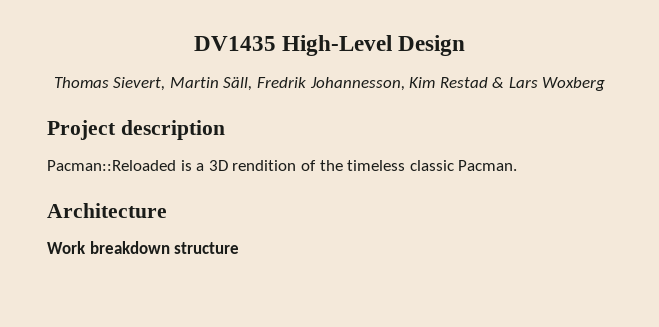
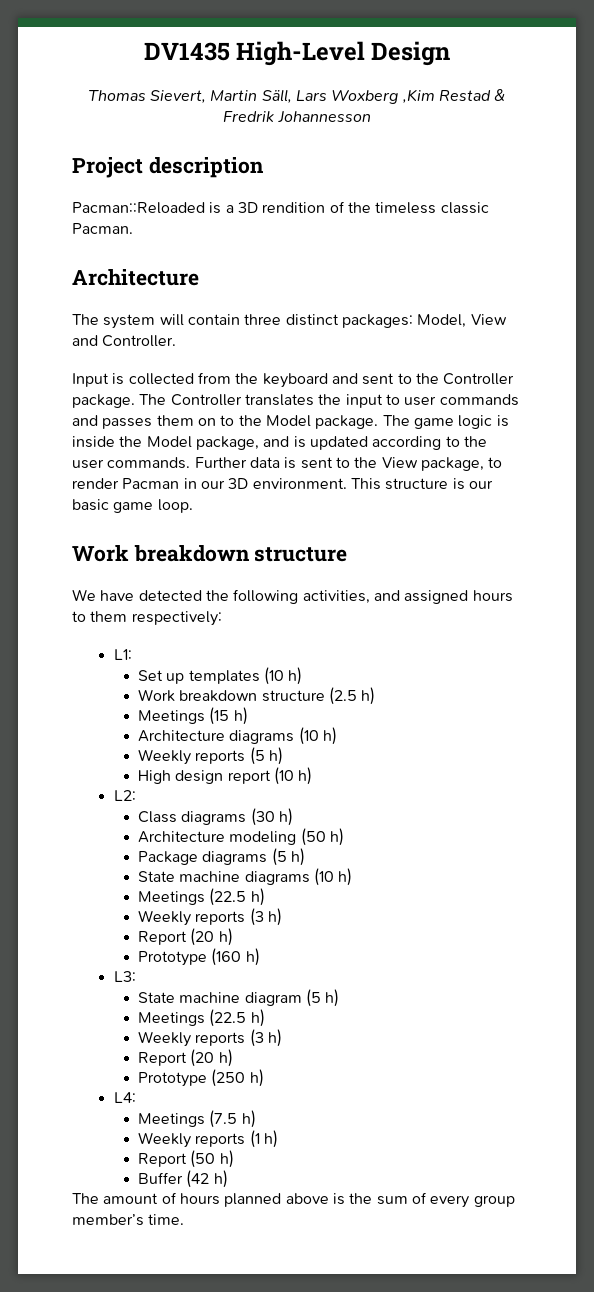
[256,77,606,91] Fredrik Johannesson, Kim Restad & Lars Woxberg -> [296,89,506,104] [223,111,371,123] Lars Woxberg ,Kim Restad & Fredrik Johannesson
[47,241,240,254] Work breakdown structure -> [72,314,507,329] [72,335,177,347] [72,372,515,388] [72,394,519,408] [72,415,509,429] [72,436,487,450] [72,457,503,471] [72,478,493,490] [72,499,193,513] [72,545,348,562] [72,589,513,604] [72,611,222,626] [113,649,132,660] [138,667,303,685] [138,687,376,705] [138,707,248,725] [138,727,338,745] [138,747,284,765] [138,767,313,785] [113,790,136,801] [138,808,294,826] [138,828,345,846] [138,848,306,866] [138,868,353,886] [138,888,265,906] [138,908,283,926] [138,928,233,946] [138,948,260,966] [113,971,136,982] [138,989,340,1007] [138,1009,265,1027] [138,1029,283,1047] [138,1049,233,1067] [138,1069,264,1087] [113,1092,136,1103] [138,1110,256,1128] [138,1130,279,1148] [138,1150,234,1168] [138,1170,228,1188] [72,1192,515,1208] [72,1214,185,1226] The system will contain three distinct packages: Model, View and Controller. // Input is collected from the keyboard and sent to the Controller package. The Controller translates the input to user commands and passes them on to the Model package. The game logic is inside the Model package, and is updated according to the user commands. Further data is sent to the View package, to render Pacman in our 3D environment. This structure is our basic game loop. // Work breakdown structure // We have detected the following activities, and assigned hours to them respectively: // L1: // Set up templates (10 h) // Work breakdown structure (2.5 h) // Meetings (15 h) // Architecture diagrams (10 h) // Weekly reports (5 h) // High design report (10 h) // L2: // Class diagrams (30 h) // Architecture modeling (50 h) // Package diagrams (5 h) // State machine diagrams (10 h) // Meetings (22.5 h) // Weekly reports (3 h) // Report (20 h) // Prototype (160 h) // L3: // State machine diagram (5 h) // Meetings (22.5 h) // Weekly reports (3 h) // Report (20 h) // Prototype (250 h) // L4: // Meetings (7.5 h) // Weekly reports (1 h) // Report (50 h) // Buffer (42 h) // The amount of hours planned above is the sum of every group member’s time.

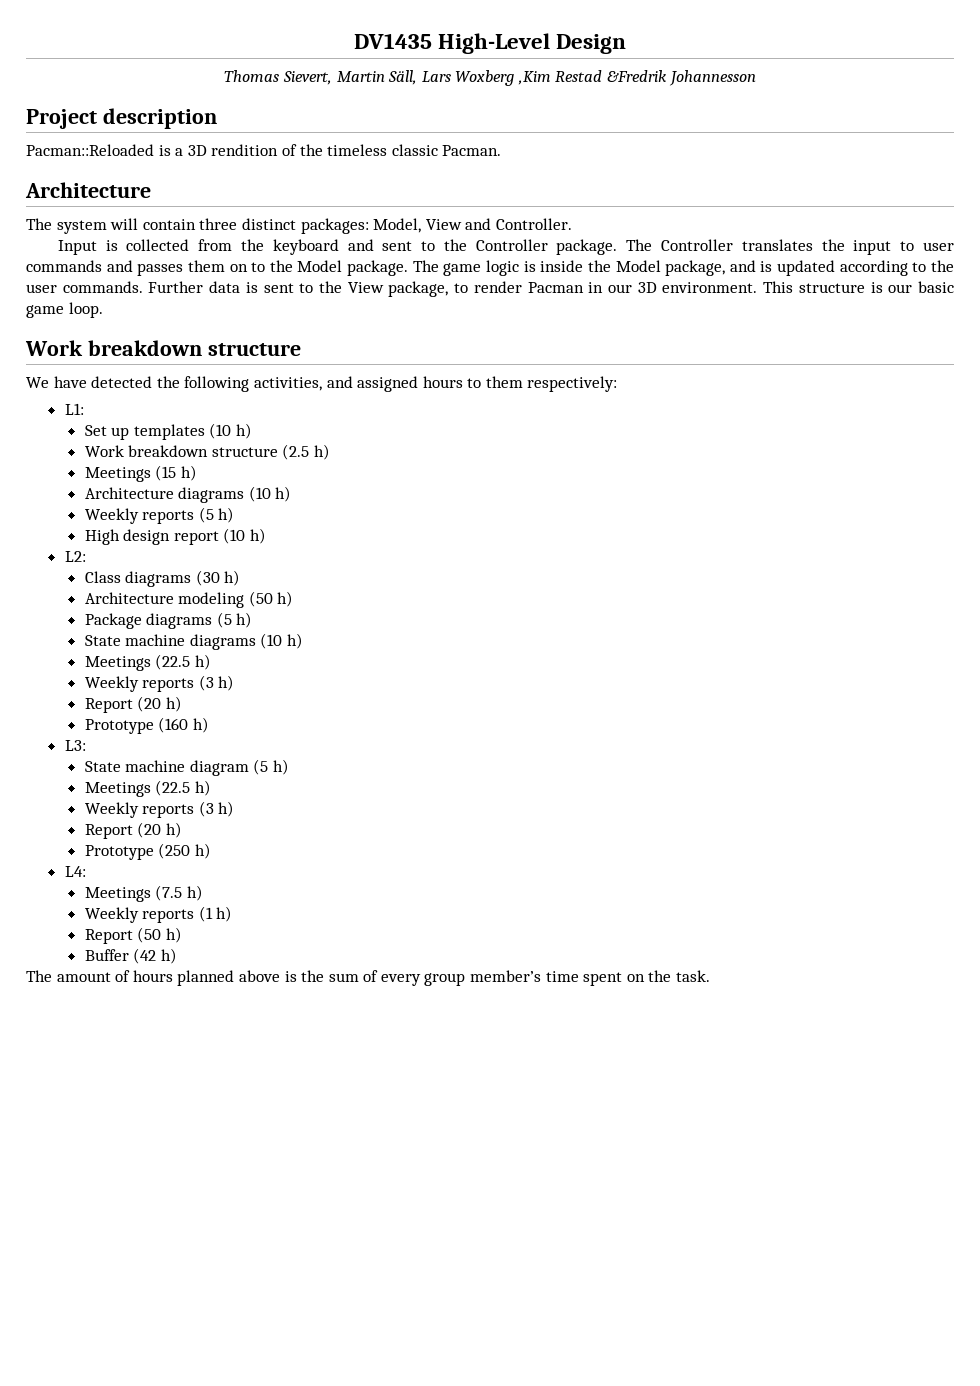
[494,89,506,101] [223,111,275,122] & Fredrik -> [607,70,668,82] &Fredrik
[148,1214,185,1225] time. -> [545,970,711,986] time spent on the task.

